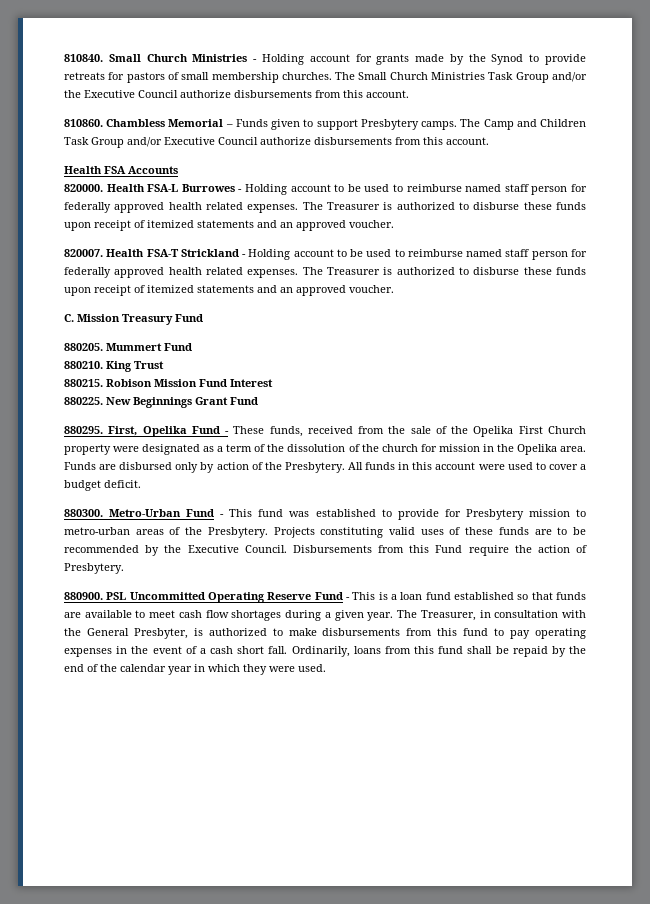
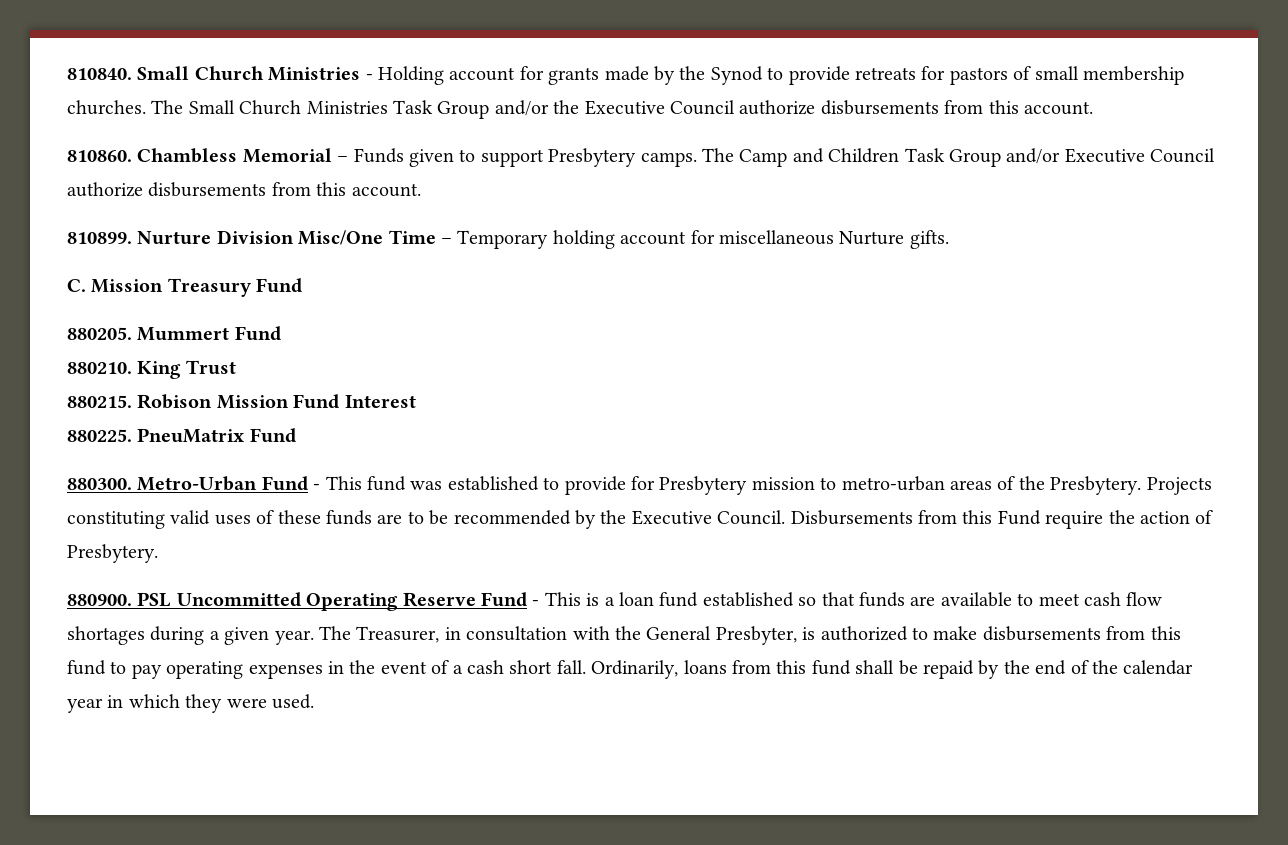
[64,166,178,174] [64,184,588,195] [64,202,586,213] [64,220,394,231] [64,249,587,260] [64,267,586,278] [64,285,394,296] Health FSA Accounts // 820000. Health FSA-L Burrowes - Holding account to be used to reimburse named staff person for federally approved health related expenses. The Treasurer is authorized to disburse these funds upon receipt of itemized statements and an approved voucher. // 820007. Health FSA-T Strickland - Holding account to be used to reimburse named staff person for federally approved health related expenses. The Treasurer is authorized to disburse these funds upon receipt of itemized statements and an approved voucher. -> [67,230,949,249] 810899. Nurture Division Misc/One Time – Temporary holding account for miscellaneous Nurture gifts.
[106,397,258,408] [64,426,586,437] [64,444,586,455] [64,462,586,473] [64,480,141,491] New Beginnings Grant Fund // 880295. First, Opelika Fund - These funds, received from the sale of the Opelika First Church property were designated as a term of the dissolution of the church for mission in the Opelika area. Funds are disbursed only by action of the Presbytery. All funds in this account were used to cover a budget deficit. -> [137,428,296,443] PneuMatrix Fund

